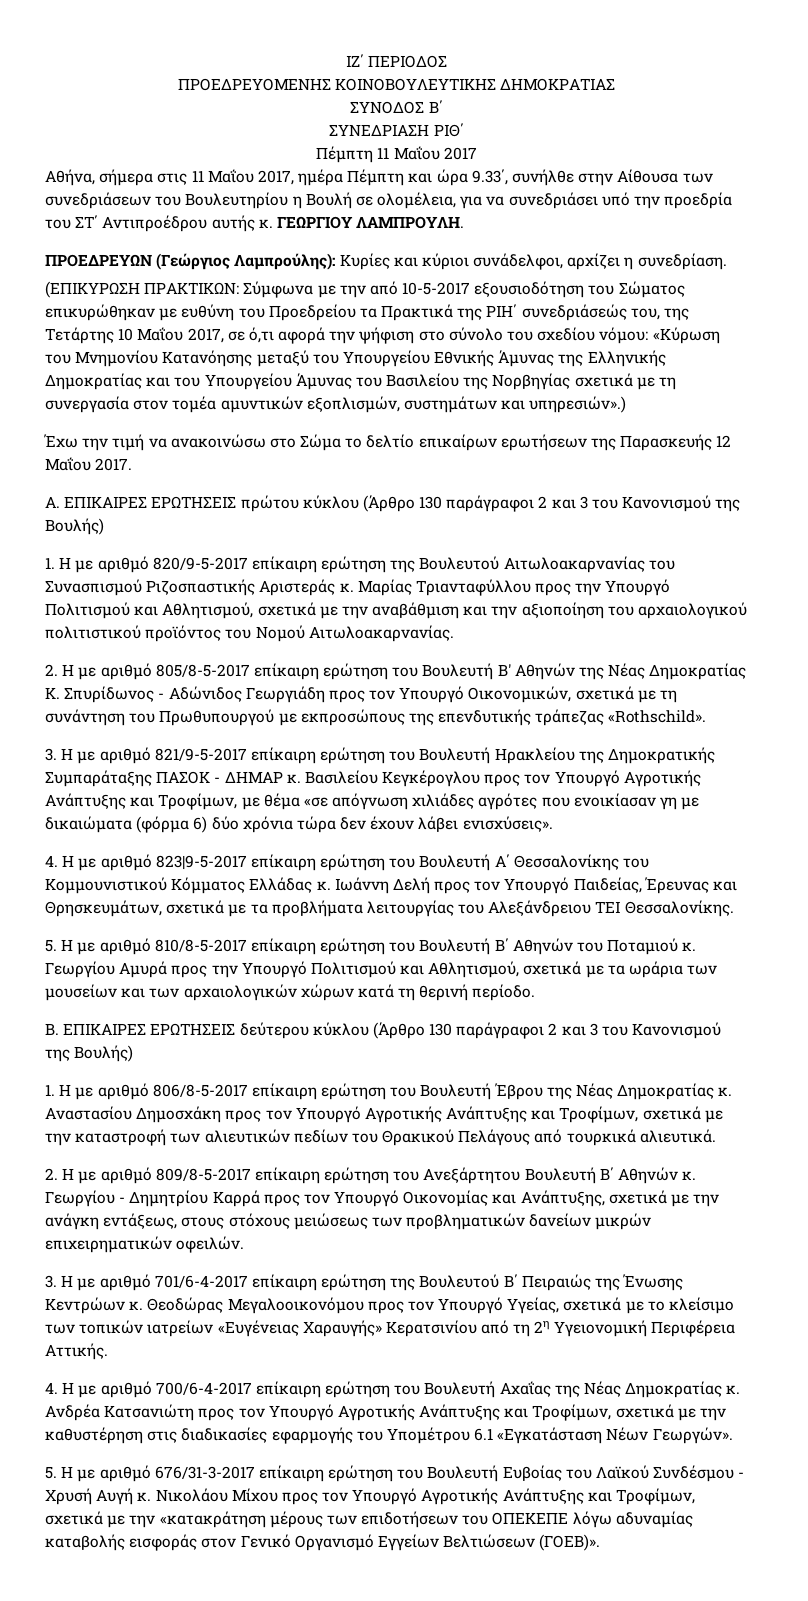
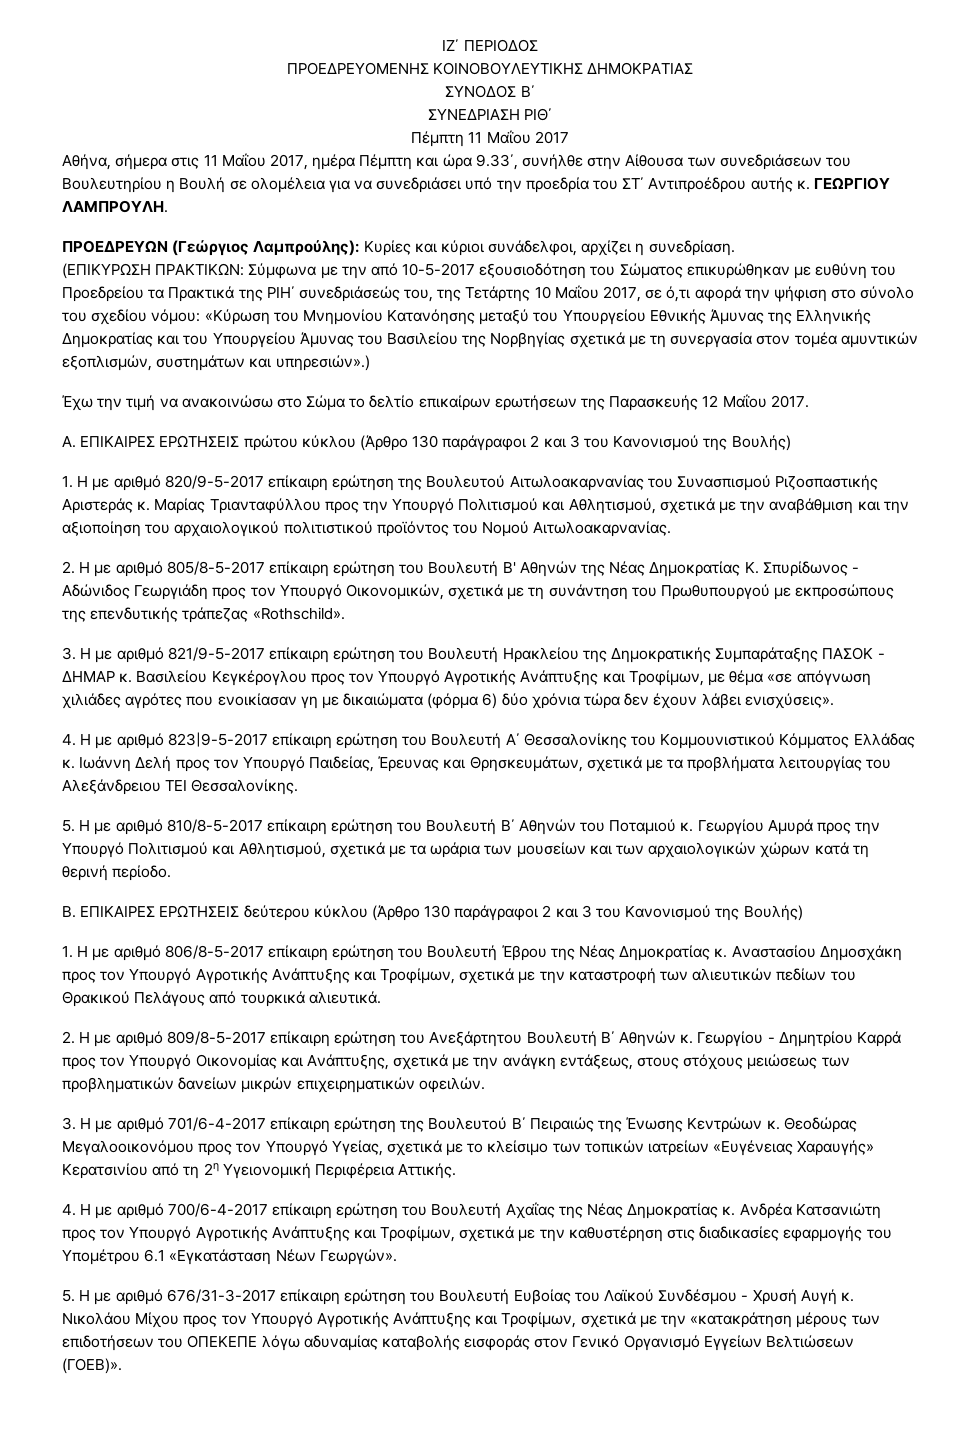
[377,192,457,209] ολομέλεια, -> [250,177,325,193] ολομέλεια

